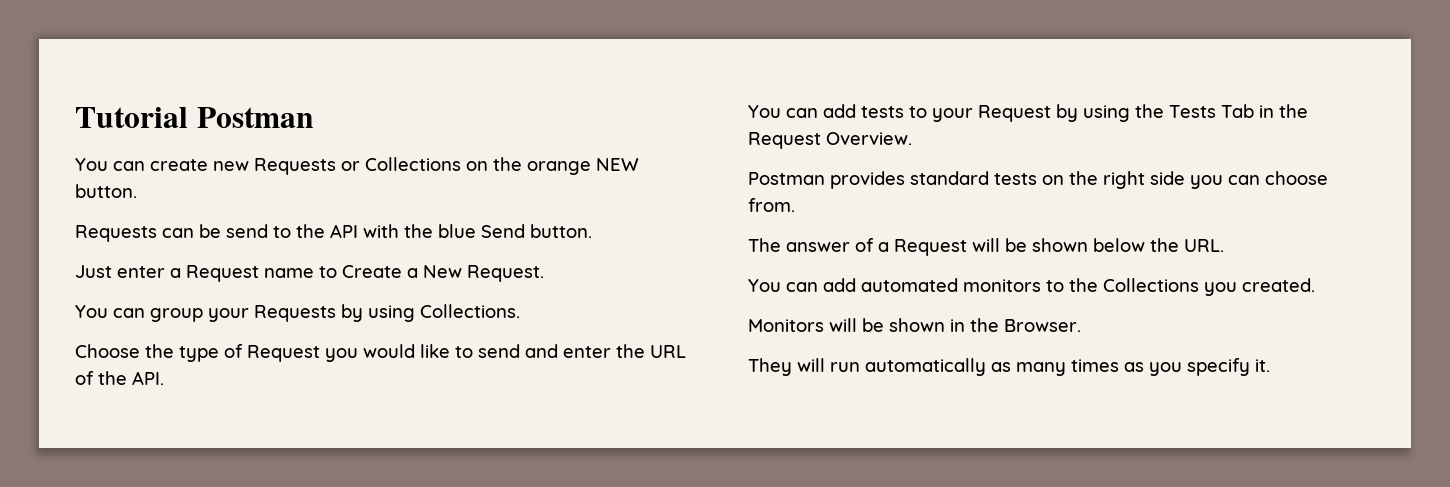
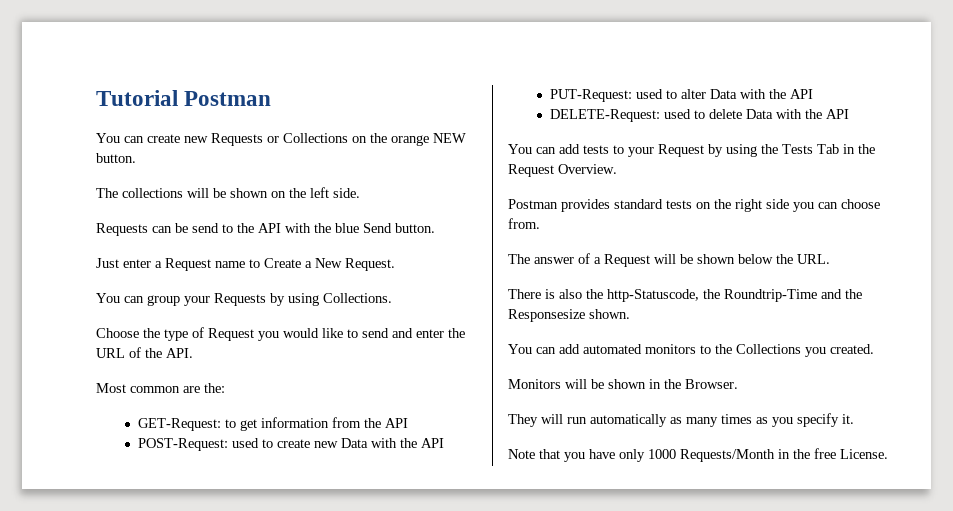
(137, 191) none -> [96,187,360,198] // The collections will be shown on the left side.
(164, 378) none -> [96,383,225,393] [137,417,408,431] [137,438,444,451] [549,89,813,102] [549,109,849,122] // Most common are the: // GET-Request: to get information from the API // POST-Request: used to create new Data with the API // PUT-Request: used to alter Data with the API // DELETE-Request: used to delete Data with the API
(1224, 245) none -> [508,289,862,302] [508,309,630,322] // There is also the http-Statuscode, the Roundtrip-Time and the Responsesize shown.
(1270, 365) none -> [508,448,888,462] // Note that you have only 1000 Requests/Month in the free License.

